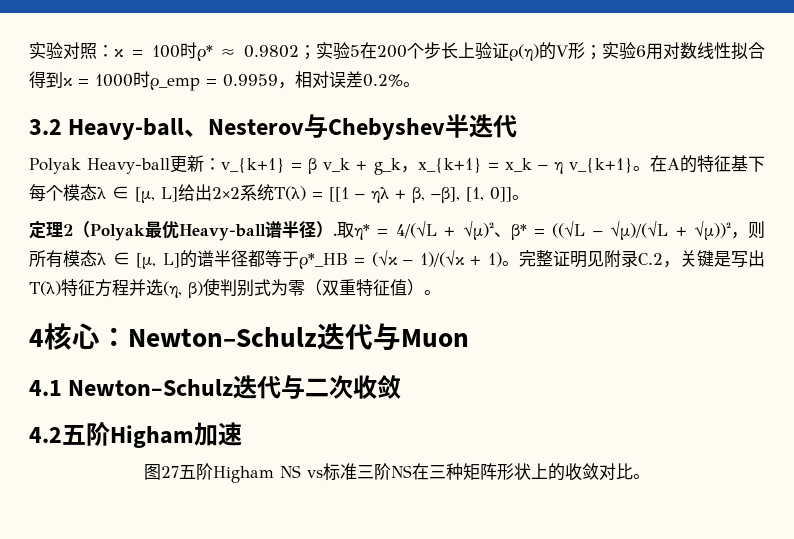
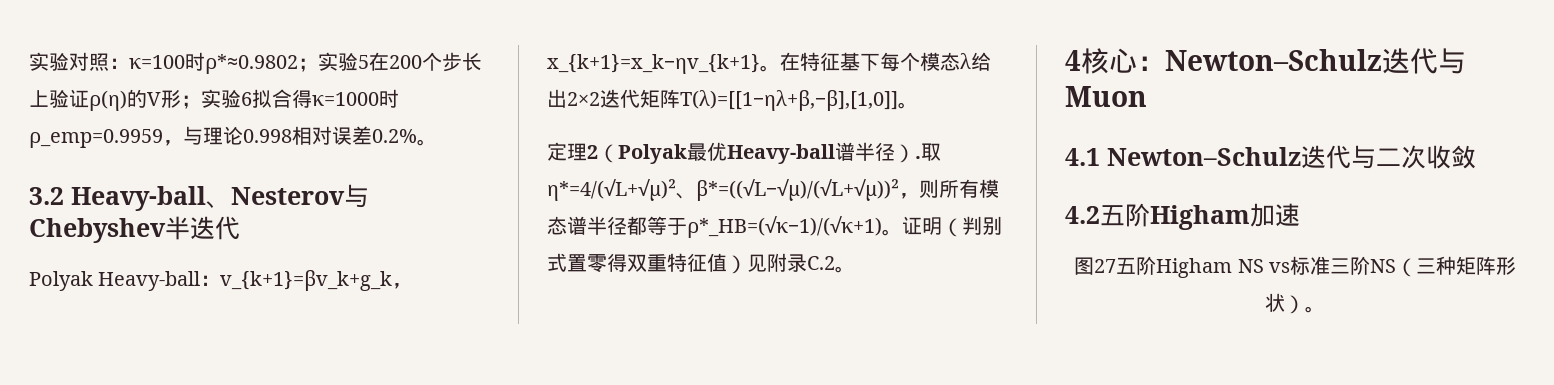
[114,42,299,61] κ = 100时ρ* ≈ 0.9802 -> [129,52,298,74] κ=100时ρ*≈0.9802
[646,42,765,60] [29,71,295,91] 用对数线性拟合得到κ = 1000时ρ_emp = 0.9959， -> [252,89,399,108] [29,126,292,148] 拟合得κ=1000时ρ_emp=0.9959，与理论0.998
[170,155,697,175] 更新：v_{k+1} = β v_k + g_k，x_{k+1} = x_k − η v_{k+1}。在A的 -> [200,270,413,291] [547,52,800,74] ：v_{k+1}=βv_k+g_k，x_{k+1}=x_k−ηv_{k+1}。在
[112,184,512,203] ∈ [μ, L]给出2×2系统T(λ) = [[1 − ηλ + β, −β], [1, 0]] -> [971,52,991,71] [547,89,898,111] 给出2×2迭代矩阵T(λ)=[[1−ηλ+β,−β],[1,0]]
[354,221,765,240] [29,250,765,269] [29,278,322,298] η* = 4/(√L + √μ)²、β* = ((√L − √μ)/(√L + √μ))²，则所有模态λ ∈ [μ, L]的谱半径都等于ρ*_HB = (√κ − 1)/(√κ + 1)。完整证明见附录C.2，关键是写出T(λ)特征方程并选(η, β)使判别式为零（ -> [547,179,999,201] [547,216,1002,238] [547,253,627,273] η*=4/(√L+√μ)²、β*=((√L−√μ)/(√L+√μ))²，则所有模态谱半径都等于ρ*_HB=(√κ−1)/(√κ+1)。证明（判别式置零得
(424, 287) none -> [747,253,835,272] 见附录C.2
[412,463,429,480] 在 -> [1395,258,1416,277] （
[531,463,633,481] 上的收敛对比 -> [1285,295,1305,314] ）

